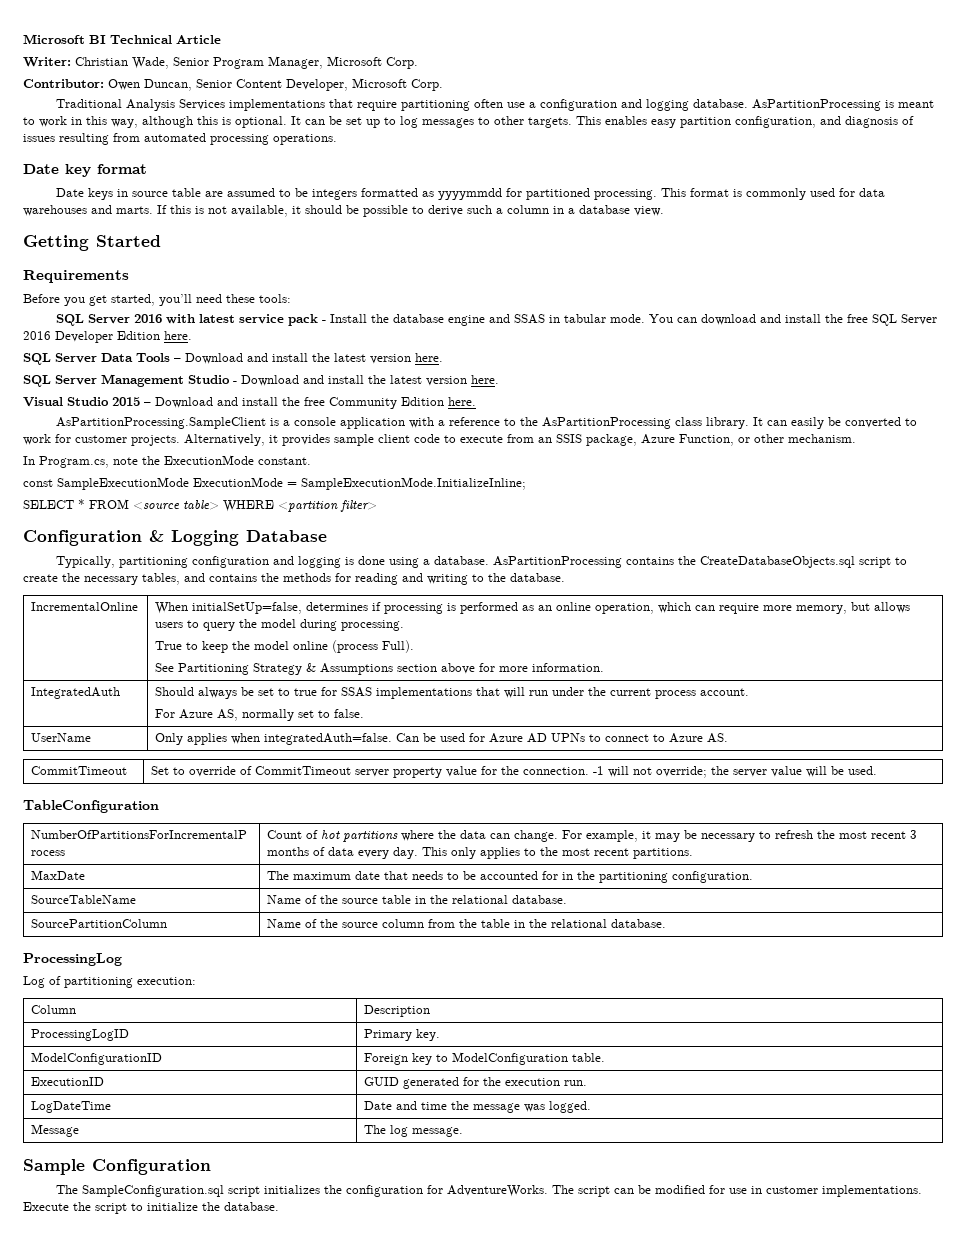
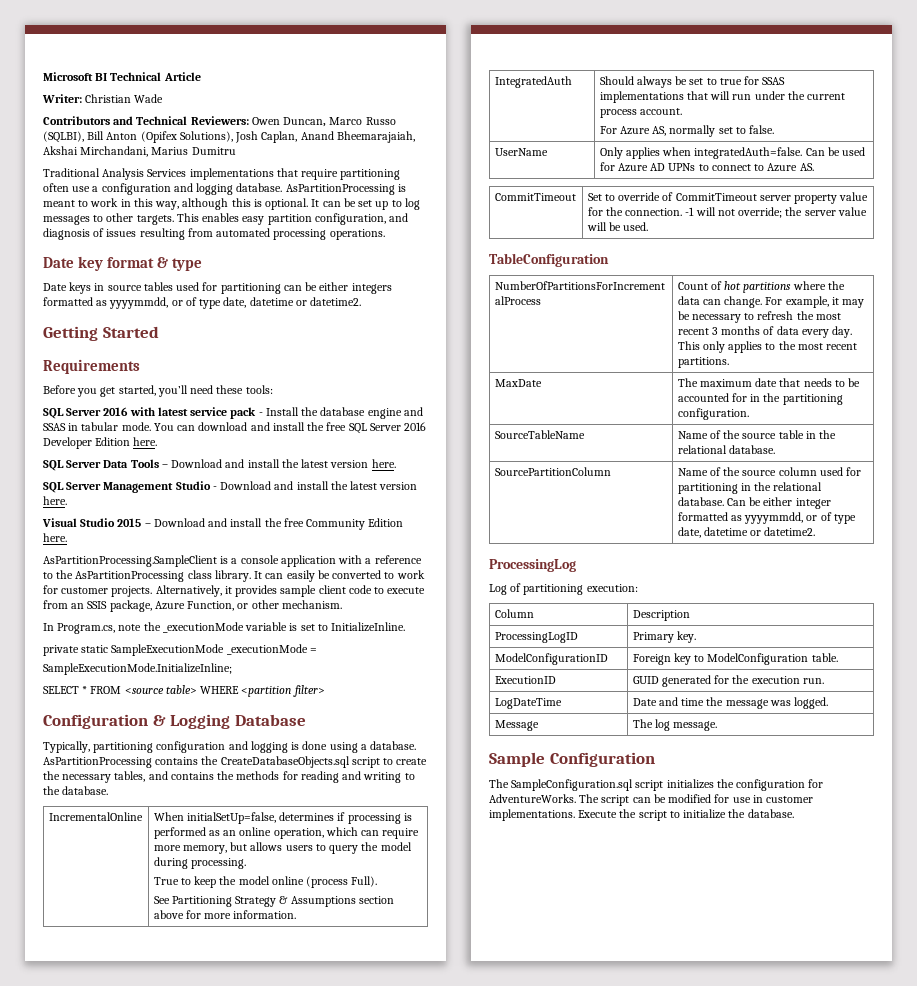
[132,56,418,69] [23,78,443,91] Wade, Senior Program Manager, Microsoft Corp. // Contributor: Owen Duncan, Senior Content Developer, Microsoft Corp. -> [134,94,164,103] [43,116,396,127] [43,131,415,143] [43,146,236,157] Wade // Contributors and Technical Reviewers: Owen Duncan, Marco Russo (SQLBI), Bill Anton (Opifex Solutions), Josh Caplan, Anand Bheemarajaiah, Akshai Mirchandani, Marius Dumitru
(147, 169) none -> [157,257,203,271] & type
[172,188,886,200] [23,205,664,217] table are assumed to be integers formatted as yyyymmdd for partitioned processing. This format is commonly used for data warehouses and marts. If this is not available, it should be possible to derive such a column in a database view. -> [143,282,392,294] [43,297,362,309] tables used for partitioning can be either integers formatted as yyyymmdd, or of type date, datetime or datetime2.
[164,455,311,465] [23,477,283,490] ExecutionMode constant. // const SampleExecutionMode ExecutionMode -> [162,622,406,633] [43,644,308,656] _executionMode variable is set to InitializeInline. // private static SampleExecutionMode _executionMode
(297, 484) none -> (317, 650) //
[428,919,667,928] from the table in the relational database. -> [819,467,862,476] [677,482,823,494] [677,497,831,509] [677,512,856,524] [677,527,816,538] used for partitioning in the relational database. Can be either integer formatted as yyyymmdd, or of type date, datetime or datetime2.

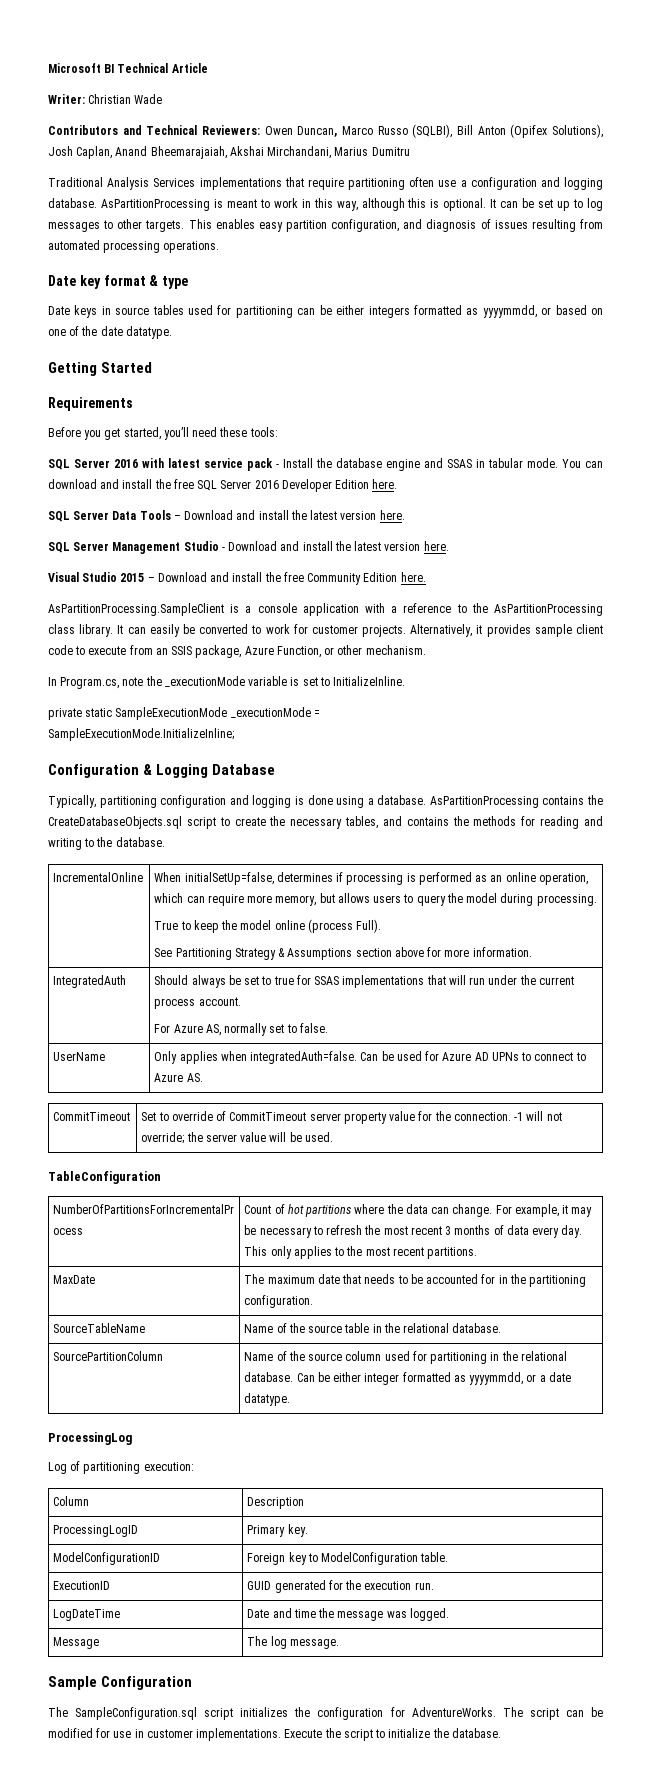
[185,297,362,309] of type date, datetime or datetime2. -> [555,305,604,315] [48,326,172,339] based on one of the date datatype.
[43,685,325,697] // SELECT * FROM <source table> WHERE <partition filter> -> (234, 734) none
[820,512,856,524] [677,527,816,538] of type date, datetime or datetime2. -> [539,1372,571,1382] [244,1393,291,1406] a date datatype.

